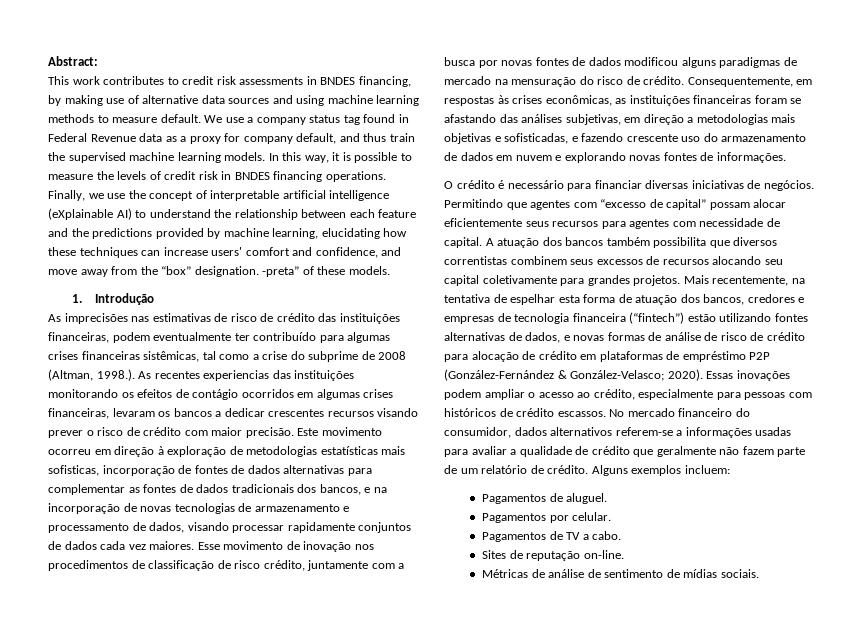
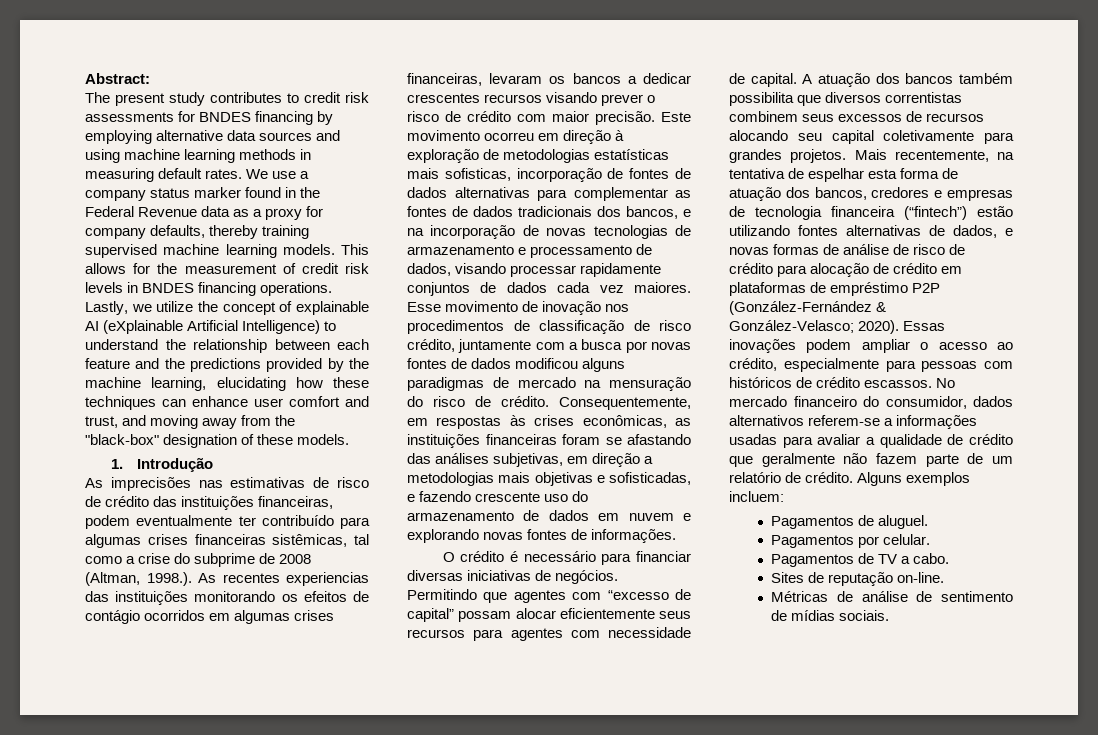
[48,76,100,85] This work -> [85,92,205,106] The present study
[306,76,411,87] [48,95,139,106] in BNDES financing, by making use of -> [178,111,334,125] [85,130,152,144] for BNDES financing by employing
[97,114,201,123] to measure default. -> [300,149,312,160] [85,168,243,182] in measuring default rates.
[343,115,360,125] tag -> [194,187,242,198] marker
(409, 118) none -> [300,187,321,198] the
[296,133,415,144] [48,152,412,163] [48,171,147,180] default, and thus train the supervised machine learning models. In this way, it is possible to measure the levels -> [150,225,310,239] [85,244,369,258] [85,263,277,274] defaults, thereby training supervised machine learning models. This allows for the measurement
(218, 175) none -> [85,282,123,293] levels
[48,190,390,201] [48,208,132,220] Finally, we use the concept of interpretable artificial intelligence (eXplainable AI) -> [85,301,369,315] [85,320,321,334] Lastly, we utilize the concept of explainable AI (eXplainable Artificial Intelligence)
(221, 233) none -> [349,358,369,369] the
[163,247,402,258] [48,266,300,277] increase users' comfort and confidence, and move away from the “box” designation. -preta” -> [192,396,369,407] [85,415,296,429] [85,434,238,448] enhance user comfort and trust, and moving away from the "black-box" designation

